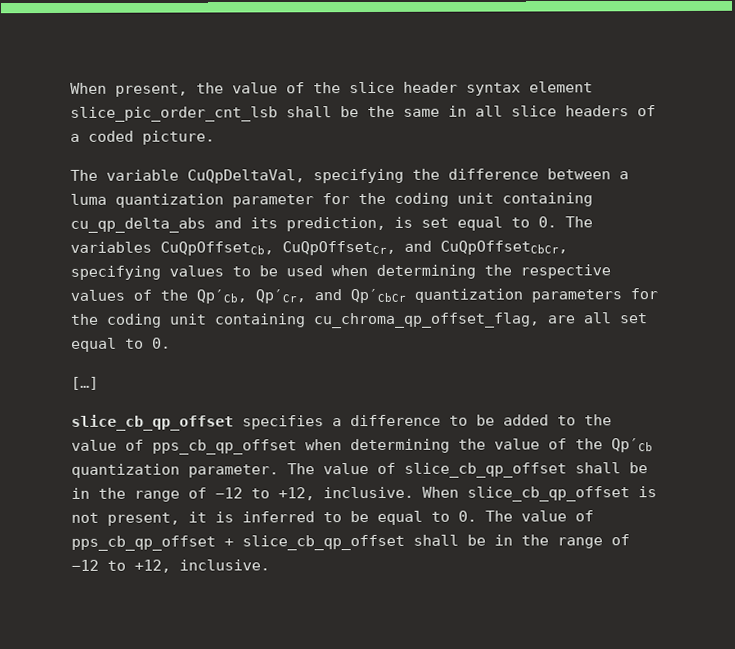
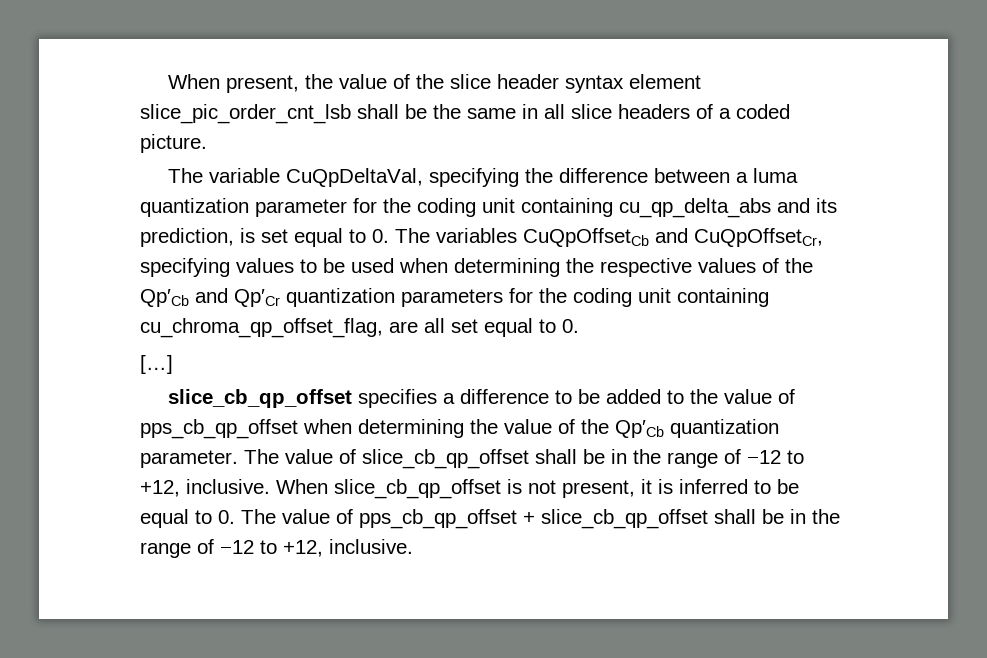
[160,240,568,256] CuQpOffsetCb, CuQpOffsetCr, and CuQpOffsetCbCr, -> [523,228,823,247] CuQpOffsetCb and CuQpOffsetCr,
[196,288,406,304] Qp′Cb, Qp′Cr, and Qp′CbCr -> [140,288,280,307] Qp′Cb and Qp′Cr

